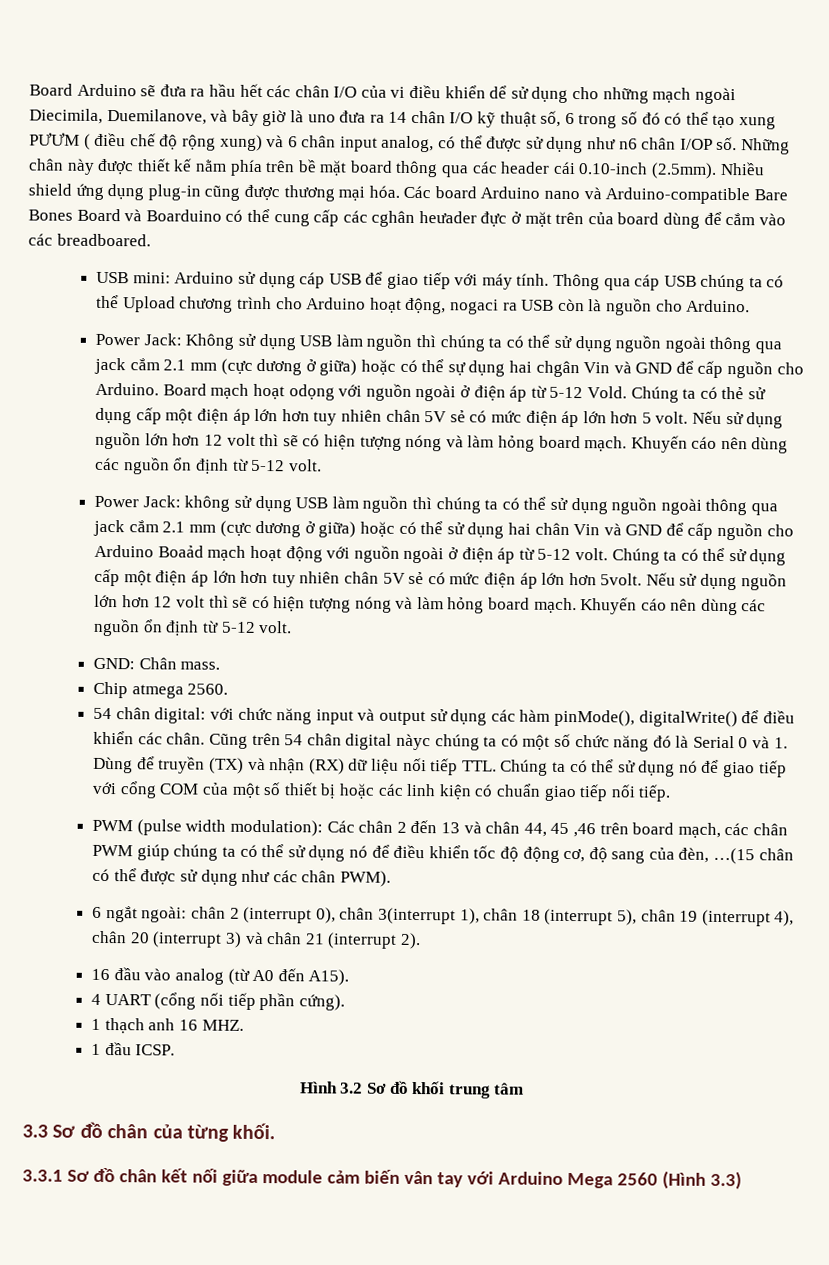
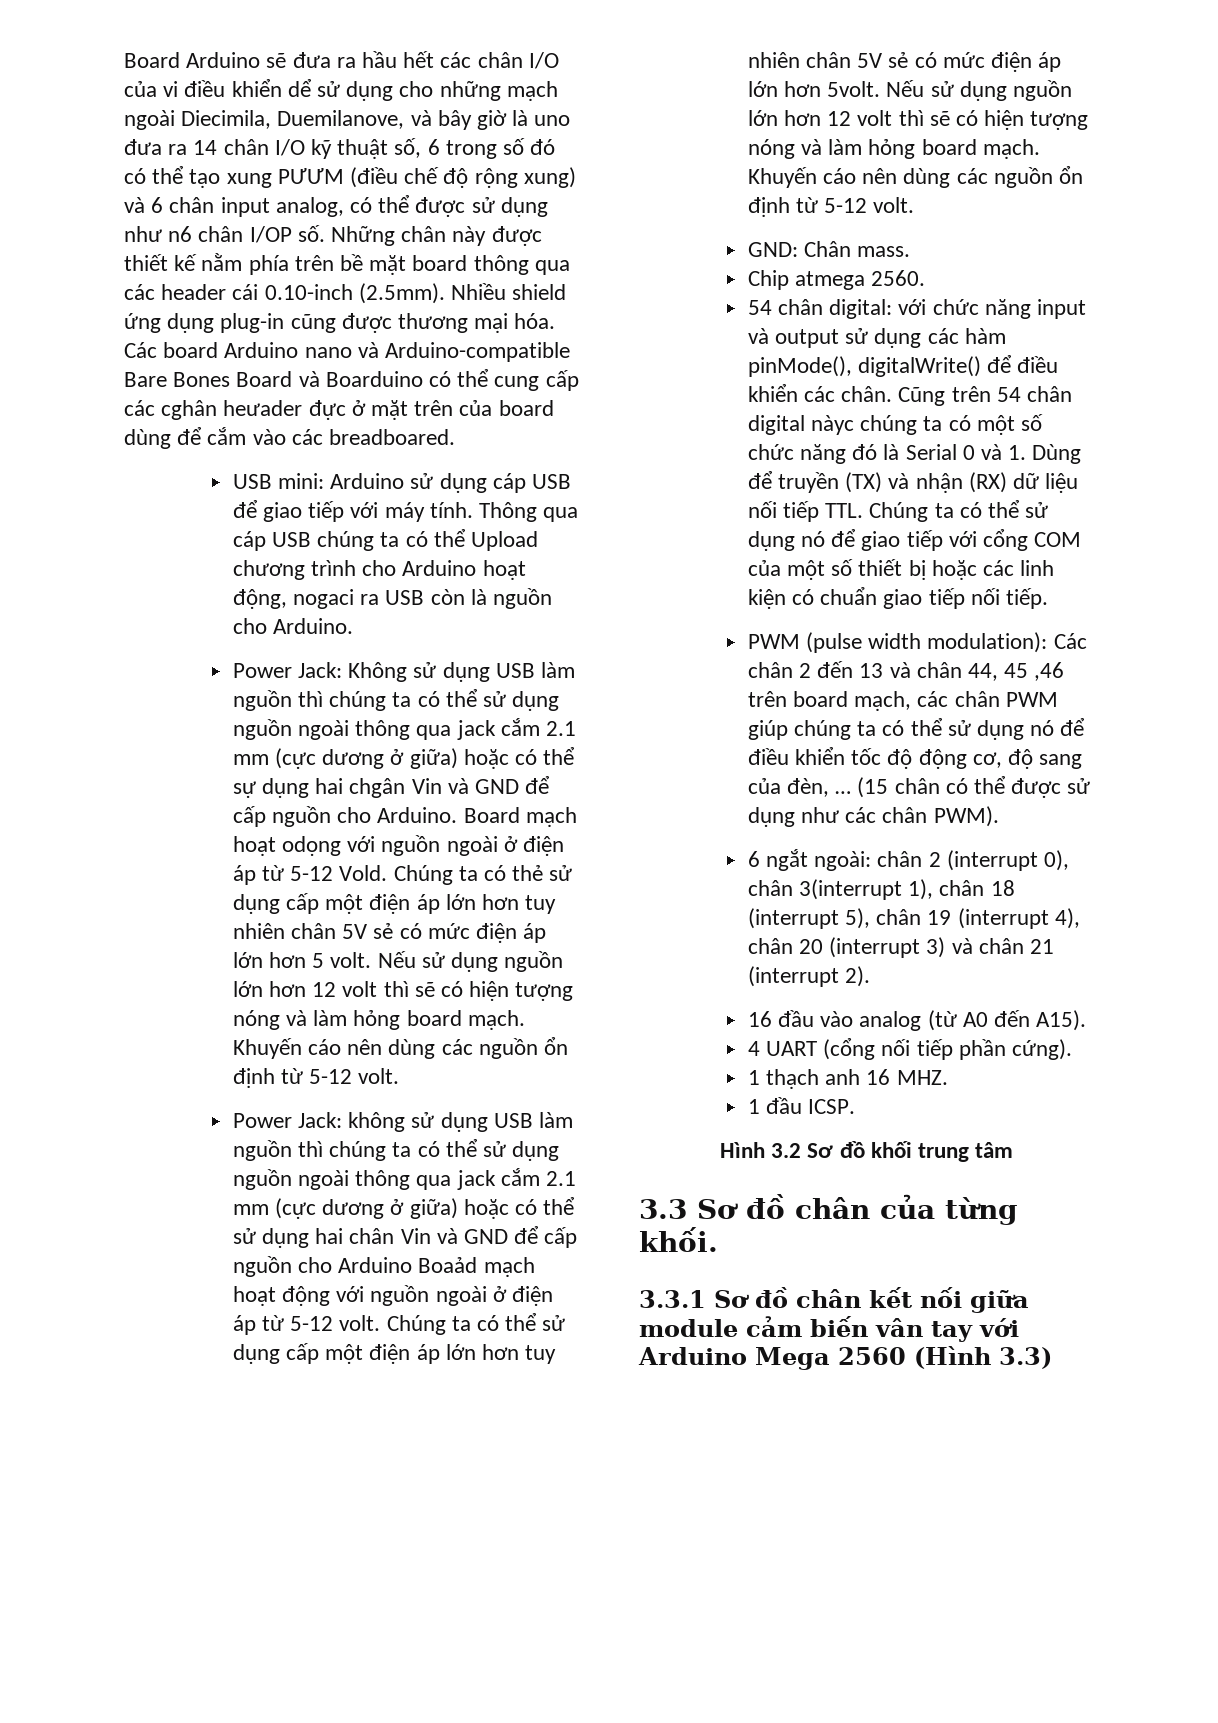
[83,132,127,150] ( điều -> [350,167,399,188] (điều
[713,847,756,865] …(15 -> [835,777,889,798] … (15

